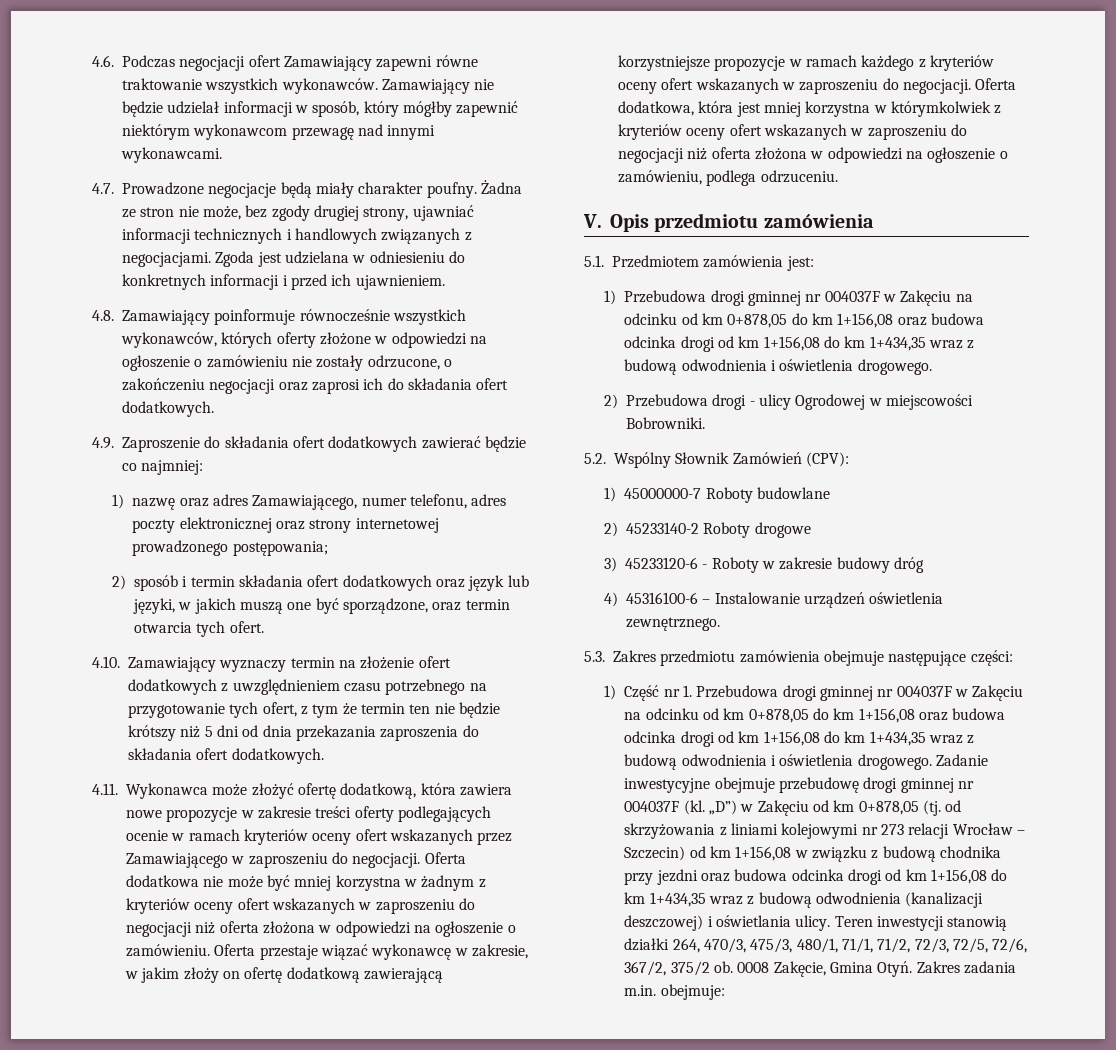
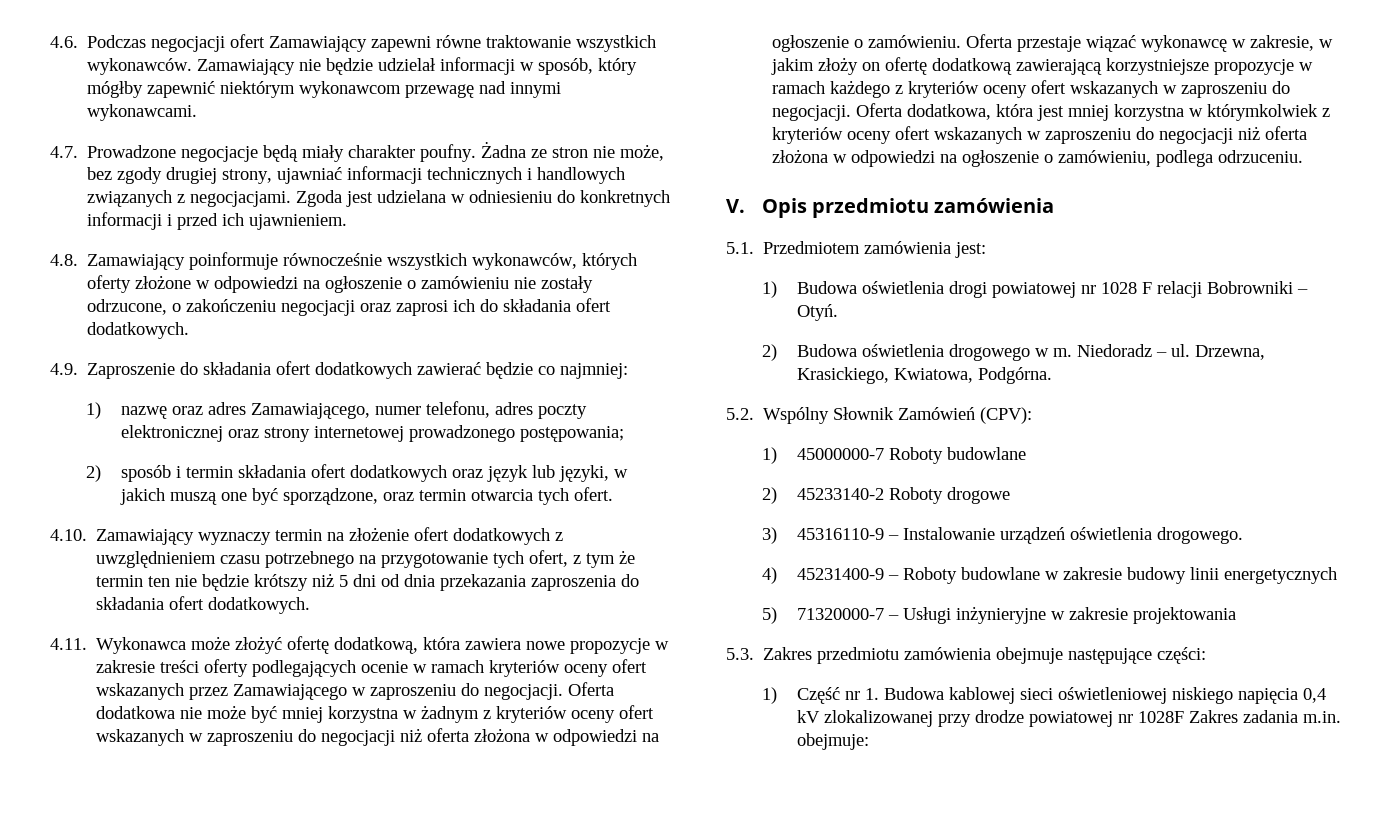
[624,290,973,306] [624,313,984,328] [624,336,975,352] [624,359,932,375] [604,394,974,410] [626,417,706,429] Przebudowa drogi gminnej nr 004037F w Zakęciu na odcinku od km 0+878,05 do km 1+156,08 oraz budowa odcinka drogi od km 1+156,08 do km 1+434,35 wraz z budową odwodnienia i oświetlenia drogowego. // 2) Przebudowa drogi - ulicy Ogrodowej w miejscowości Bobrowniki. -> [797,281,1309,298] [797,304,839,321] [761,344,1266,361] [797,367,1053,384] Budowa oświetlenia drogi powiatowej nr 1028 F relacji Bobrowniki – Otyń. // 2) Budowa oświetlenia drogowego w m. Niedoradz – ul. Drzewna, Krasickiego, Kwiatowa, Podgórna.
[625,557,925,573] [604,592,944,608] [626,617,721,631] 45233120-6 - Roboty w zakresie budowy dróg // 4) 45316100-6 – Instalowanie urządzeń oświetlenia zewnętrznego. -> [797,527,1244,544] [761,567,1338,584] [761,606,1237,624] 45316110-9 – Instalowanie urządzeń oświetlenia drogowego. // 4) 45231400-9 – Roboty budowlane w zakresie budowy linii energetycznych // 5) 71320000-7 – Usługi inżynieryjne w zakresie projektowania
[696,685,1024,701] [624,708,1006,723] [624,731,975,747] [624,754,988,770] [624,777,974,793] [624,800,962,816] [624,823,1025,839] [624,846,1001,862] [624,869,1008,885] [624,892,984,908] [624,915,1008,931] [624,938,1028,953] [624,961,913,977] Przebudowa drogi gminnej nr 004037F w Zakęciu na odcinku od km 0+878,05 do km 1+156,08 oraz budowa odcinka drogi od km 1+156,08 do km 1+434,35 wraz z budową odwodnienia i oświetlenia drogowego. Zadanie inwestycyjne obejmuje przebudowę drogi gminnej nr 004037F (kl. „D”) w Zakęciu od km 0+878,05 (tj. od skrzyżowania z liniami kolejowymi nr 273 relacji Wrocław – Szczecin) od km 1+156,08 w związku z budową chodnika przy jezdni oraz budowa odcinka drogi od km 1+156,08 do km 1+434,35 wraz z budową odwodnienia (kanalizacji deszczowej) i oświetlania ulicy. Teren inwestycji stanowią działki 264, 470/3, 475/3, 480/1, 71/1, 71/2, 72/3, 72/5, 72/6, 367/2, 375/2 ob. 0008 Zakęcie, Gmina Otyń. -> [884,687,1327,704] [797,710,1185,727] Budowa kablowej sieci oświetleniowej niskiego napięcia 0,4 kV zlokalizowanej przy drodze powiatowej nr 1028F

